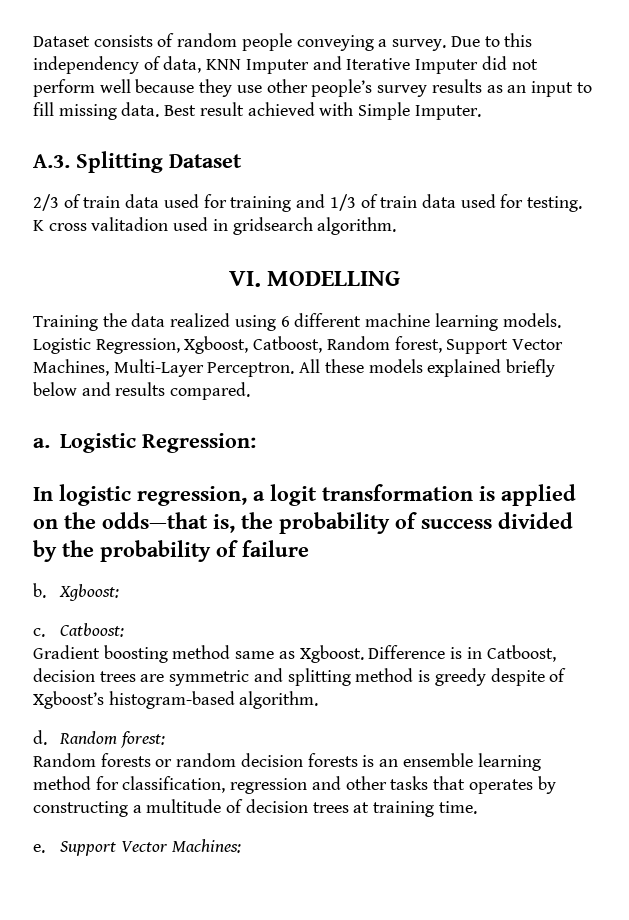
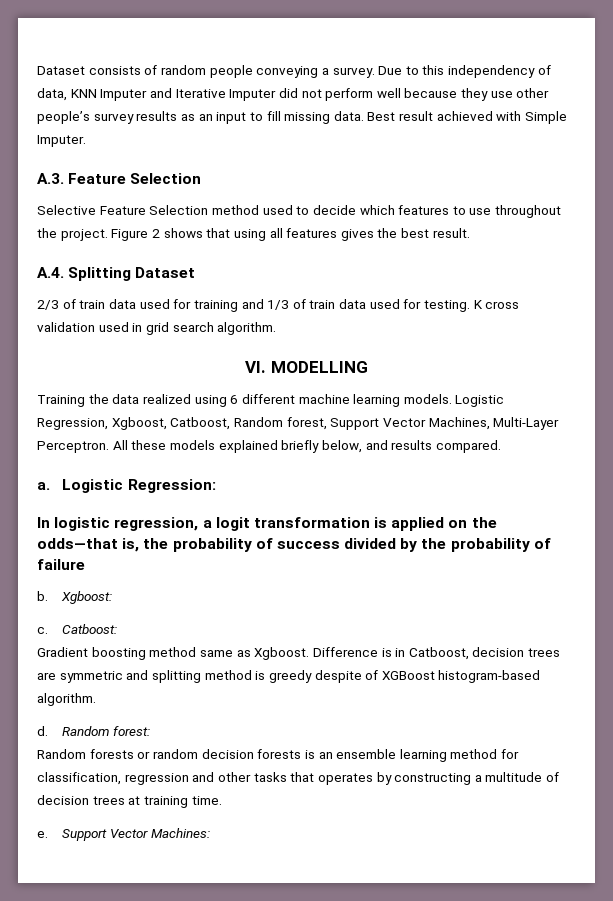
(70, 161) none -> [68,173,202,184] [37,205,562,218] [37,228,470,241] [37,267,64,278] Feature Selection // Selective Feature Selection method used to decide which features to use throughout the project. Figure 2 shows that using all features gives the best result. // A.4.
[91,217,169,231] valitadion -> [37,322,95,332] validation
[232,217,313,235] gridsearch -> [145,322,214,335] grid search
[33,382,77,396] below -> [321,440,362,453] below,
[33,691,104,709] Xgboost’s -> [381,671,435,680] XGBoost

